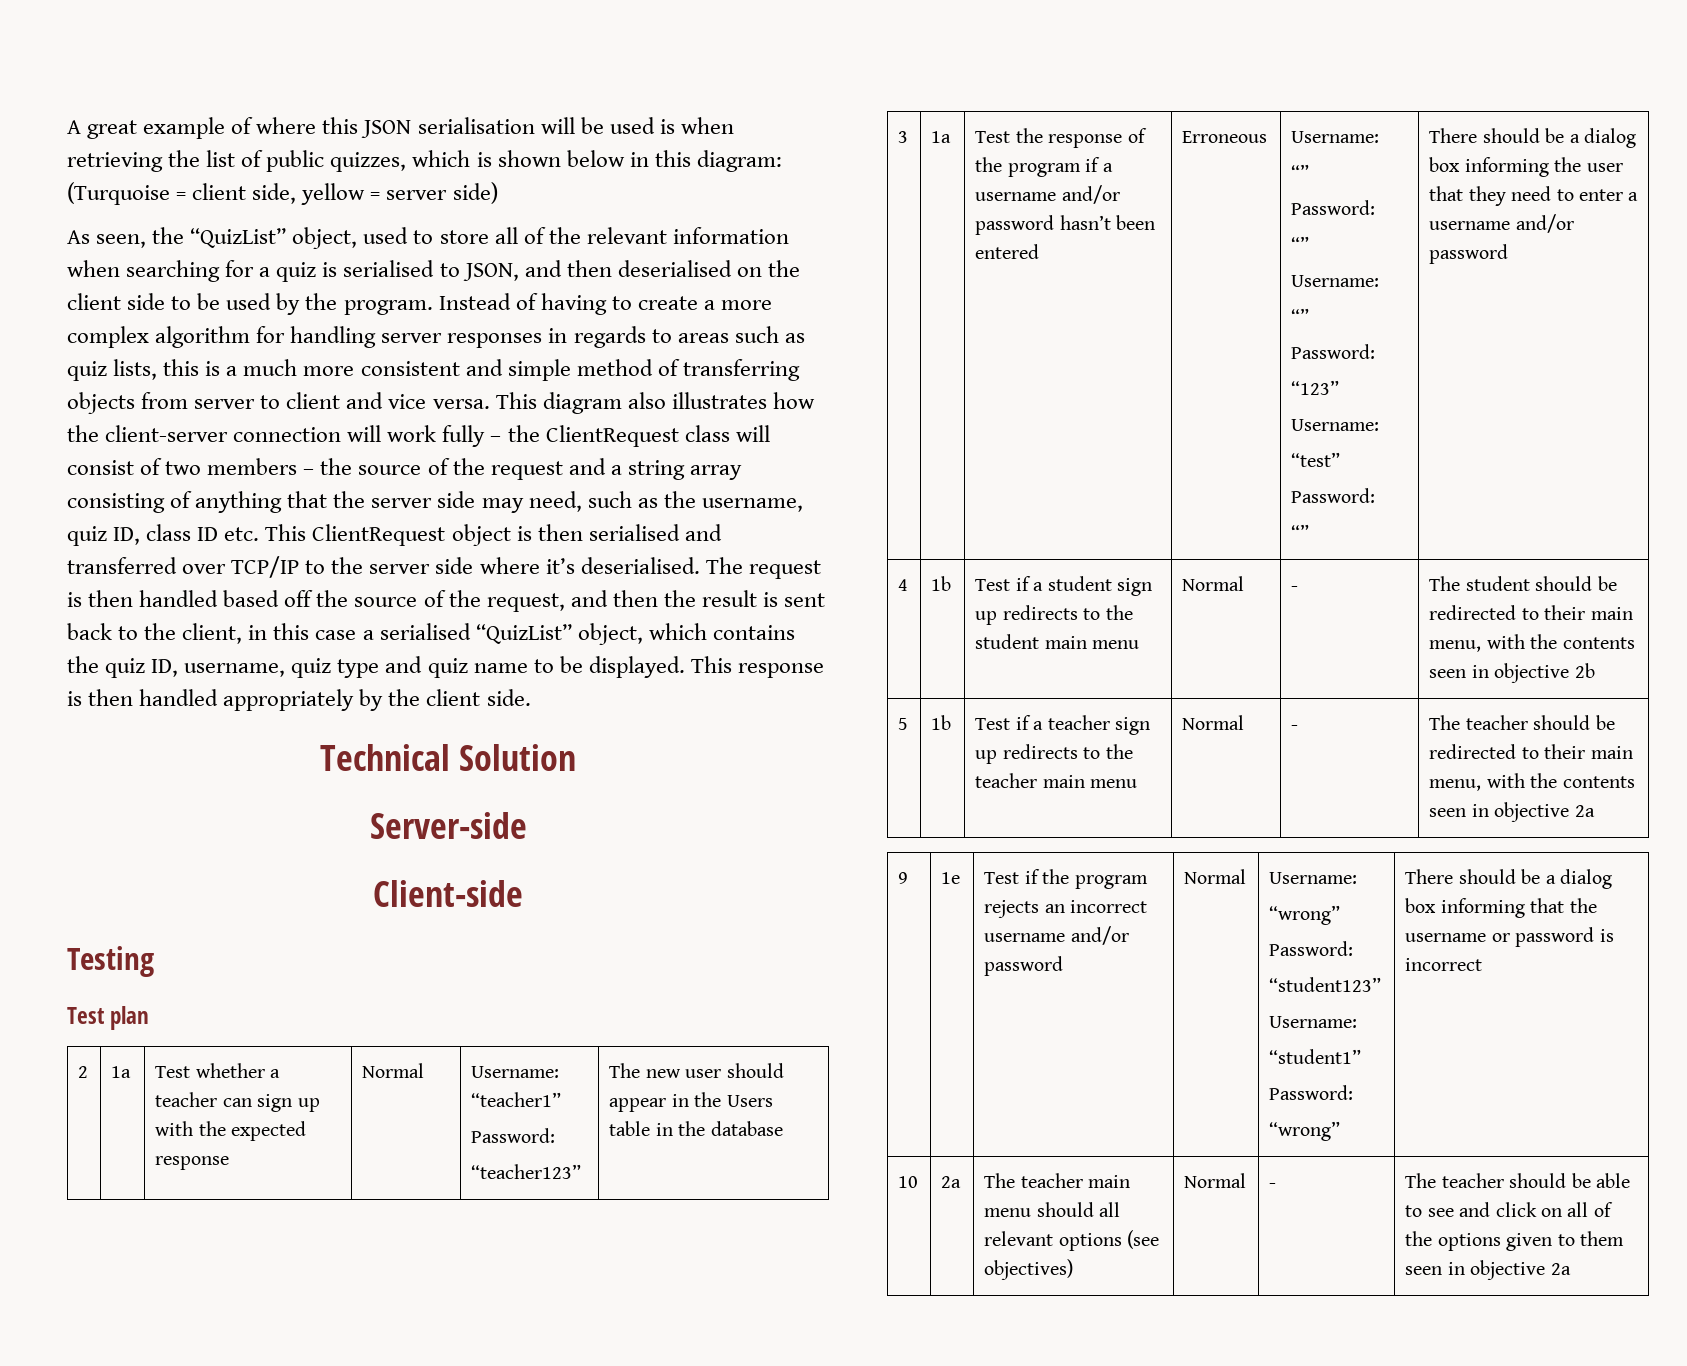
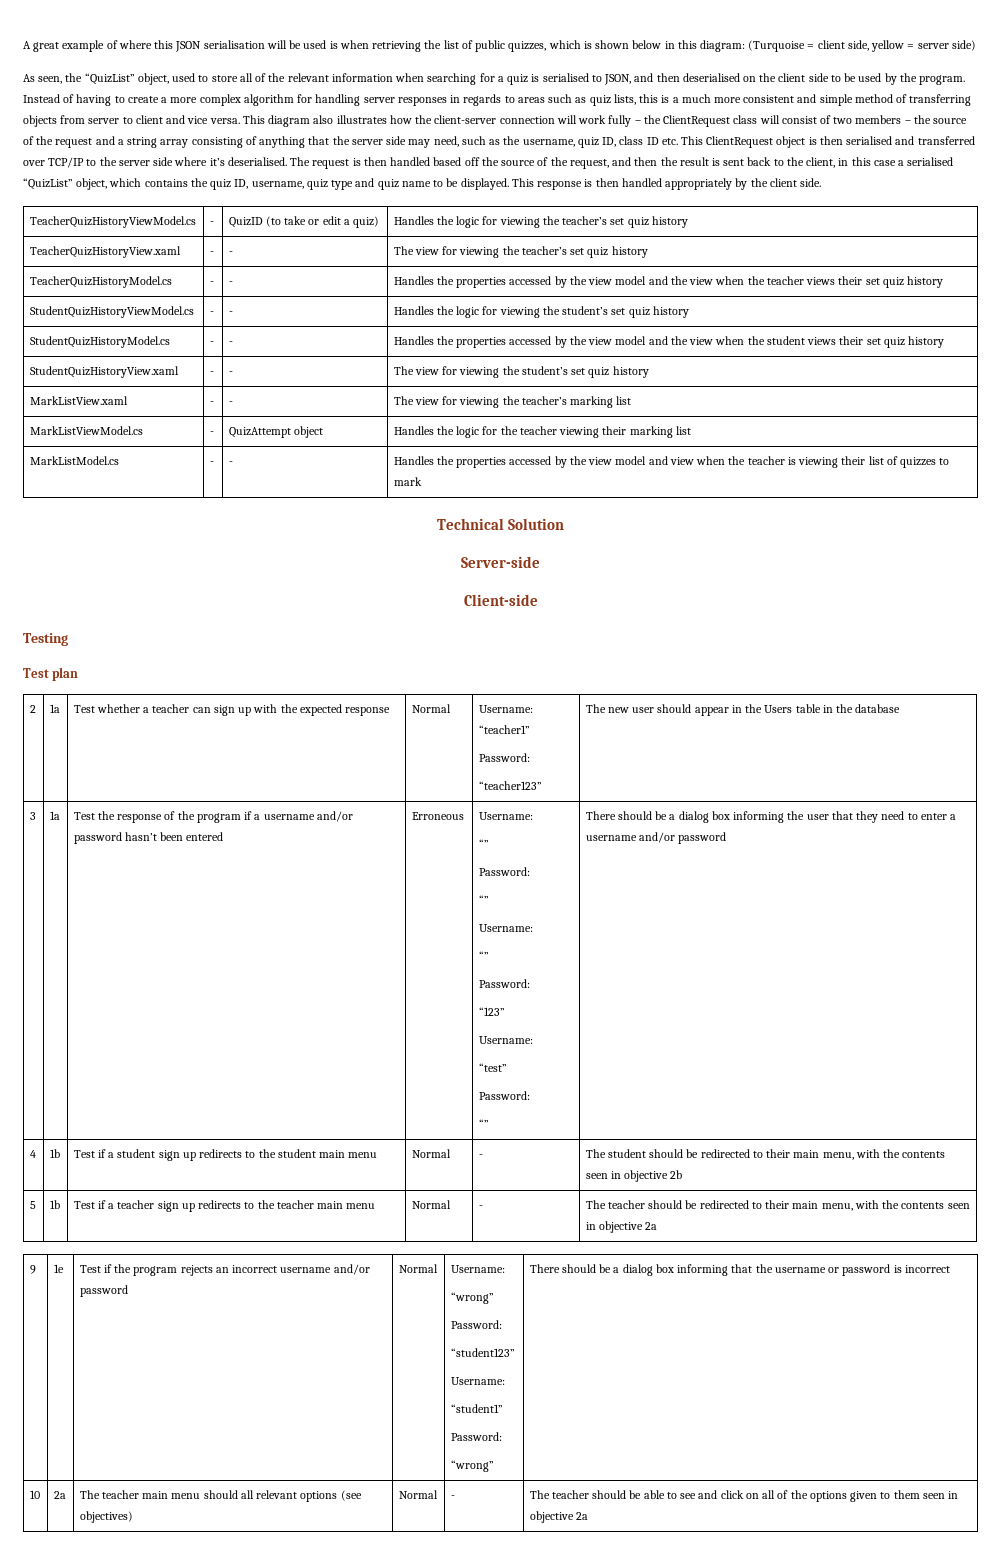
(531, 697) none -> [29,216,196,228] [209,221,214,225] [228,216,380,228] [393,216,688,228] [29,246,181,258] [209,251,214,255] [228,251,233,255] [393,246,648,258] [29,276,172,288] [209,281,214,285] [228,281,233,285] [393,276,944,288] [29,306,194,318] [209,311,214,315] [228,311,233,315] [393,306,689,318] [29,336,170,348] [209,341,214,345] [228,341,233,345] [393,336,945,348] [29,366,179,378] [209,371,214,375] [228,371,233,375] [393,366,649,378] [29,396,128,405] [209,401,214,405] [228,401,233,405] [393,396,632,408] [29,426,143,435] [209,431,214,435] [228,426,323,438] [393,426,691,438] [29,456,119,465] [209,461,214,465] [228,461,233,465] [393,456,950,468] [393,477,422,486] // TeacherQuizHistoryViewModel.cs | - | QuizID (to take or edit a quiz) | Handles the logic for viewing the teacher’s set quiz history // TeacherQuizHistoryView.xaml | - | - | The view for viewing the teacher’s set quiz history // TeacherQuizHistoryModel.cs | - | - | Handles the properties accessed by the view model and the view when the teacher views their set quiz history // StudentQuizHistoryViewModel.cs | - | - | Handles the logic for viewing the student’s set quiz history // StudentQuizHistoryModel.cs | - | - | Handles the properties accessed by the view model and the view when the student views their set quiz history // StudentQuizHistoryView.xaml | - | - | The view for viewing the student’s set quiz history // MarkListView.xaml | - | - | The view for viewing the teacher’s marking list // MarkListViewModel.cs | - | QuizAttempt object | Handles the logic for the teacher viewing their marking list // MarkListModel.cs | - | - | Handles the properties accessed by the view model and view when the teacher is viewing their list of quizzes to mark

